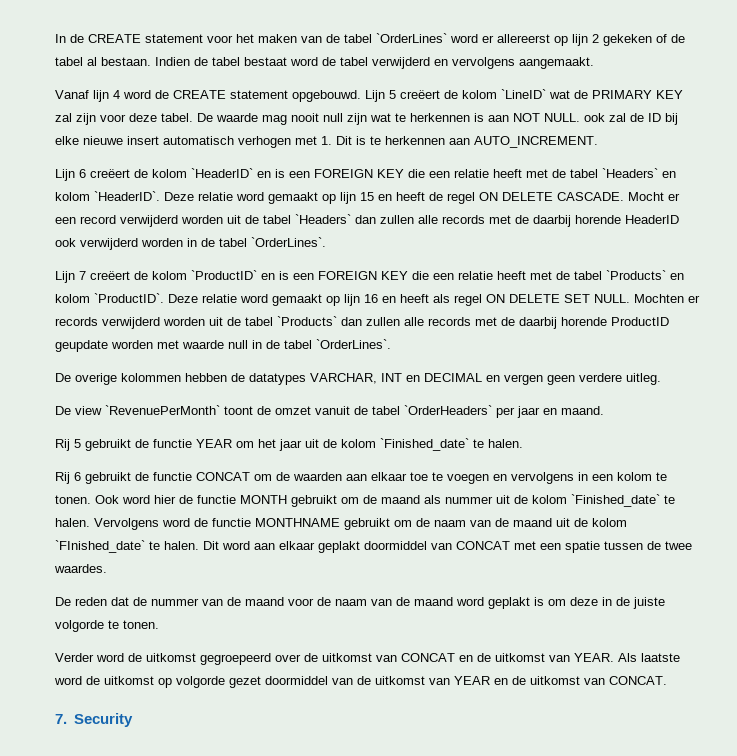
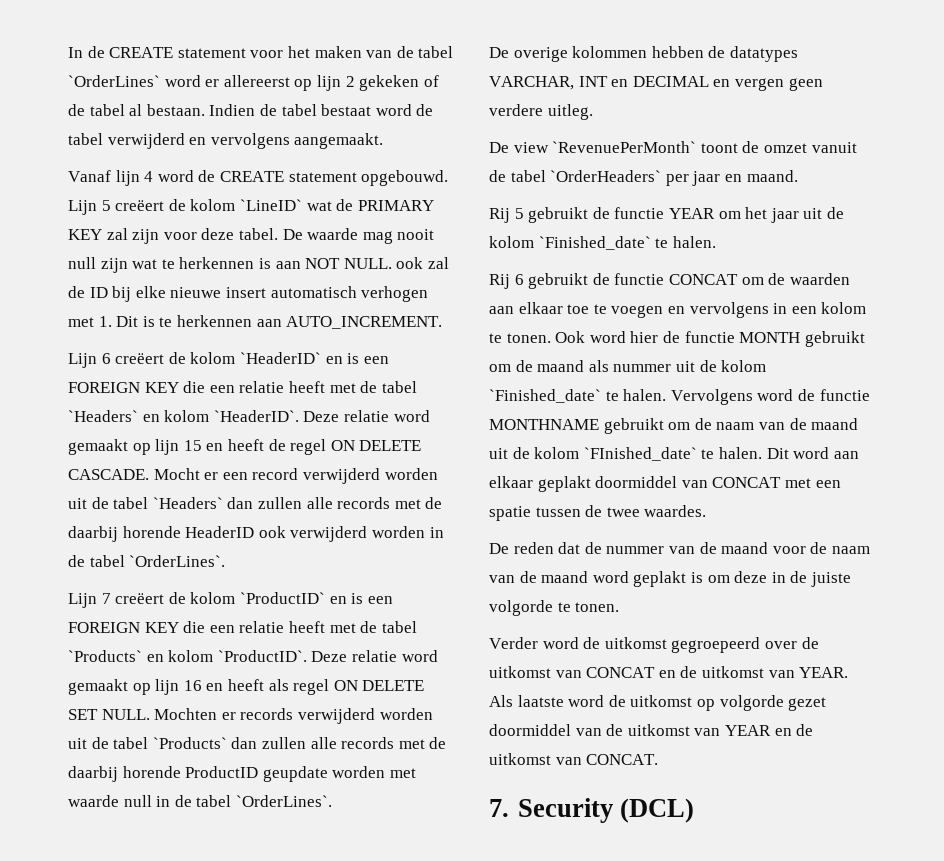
(133, 720) none -> [619,798,694,823] (DCL)

